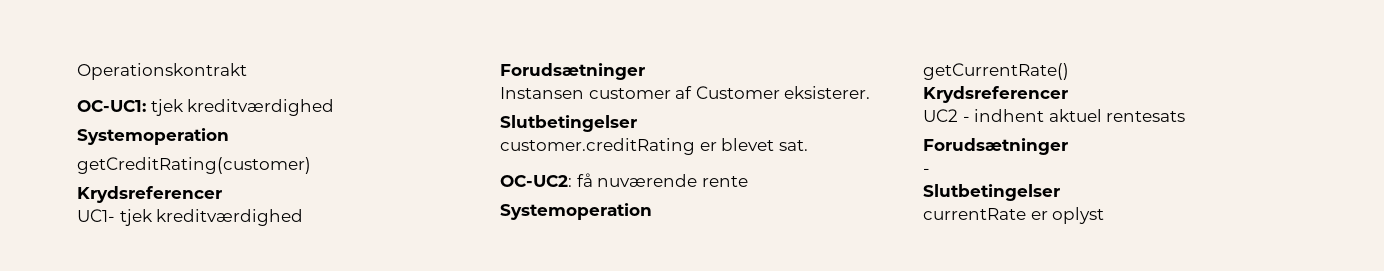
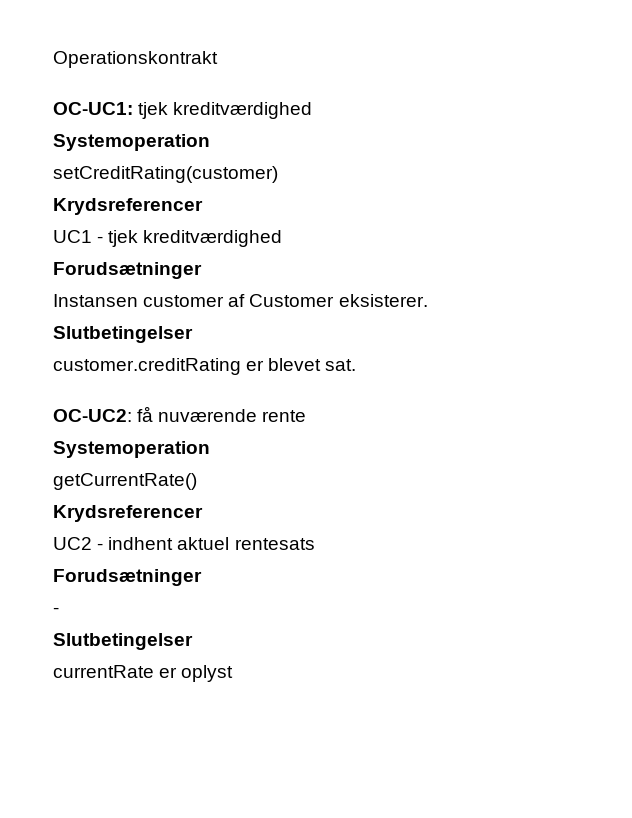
[77,157,311,174] [77,186,222,203] [77,209,115,222] getCreditRating(customer) // Krydsreferencer // UC1- -> [53,166,278,183] [53,198,203,215] [53,230,104,243] setCreditRating(customer) // Krydsreferencer // UC1 -

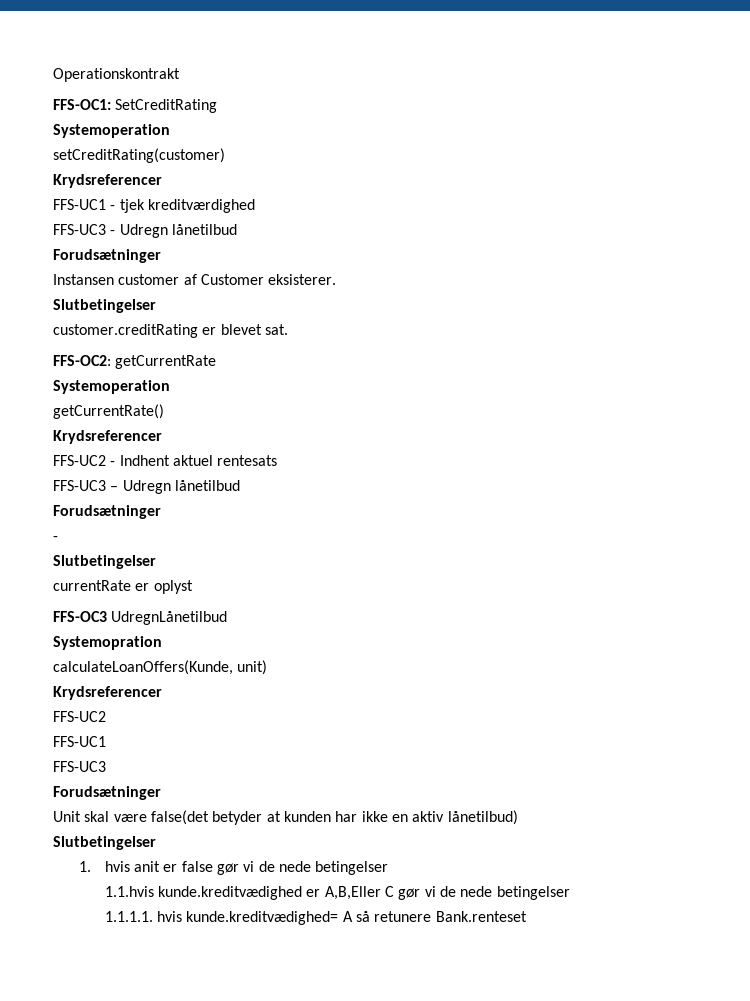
[53,102,313,119] OC-UC1: tjek kreditværdighed -> [53,99,218,113] FFS-OC1: SetCreditRating
[53,230,92,243] UC1 -> [53,199,106,210] FFS-UC1
(283, 238) none -> [53,224,237,238] // FFS-UC3 - Udregn lånetilbud
[53,406,307,422] OC-UC2: få nuværende rente -> [53,355,217,369] FFS-OC2: getCurrentRate
[53,537,174,550] UC2 - indhent -> [53,455,170,466] FFS-UC2 - Indhent
(315, 544) none -> [53,480,240,494] // FFS-UC3 – Udregn lånetilbud
(234, 673) none -> [53,611,228,625] [53,636,162,650] [53,660,268,675] [53,686,162,700] [53,711,106,722] [53,736,106,747] [53,761,106,772] [53,786,161,800] [53,810,518,825] [53,836,156,850] [78,861,389,875] [104,886,570,900] [104,911,527,925] // FFS-OC3 UdregnLånetilbud // Systemopration // calculateLoanOffers(Kunde, unit) // Krydsreferencer // FFS-UC2 // FFS-UC1 // FFS-UC3 // Forudsætninger // Unit skal være false(det betyder at kunden har ikke en aktiv lånetilbud) // Slutbetingelser // 1. hvis anit er false gør vi de nede betingelser // 1.1.hvis kunde.kreditvædighed er A,B,Eller C gør vi de nede betingelser // 1.1.1.1. hvis kunde.kreditvædighed= A så retunere Bank.renteset

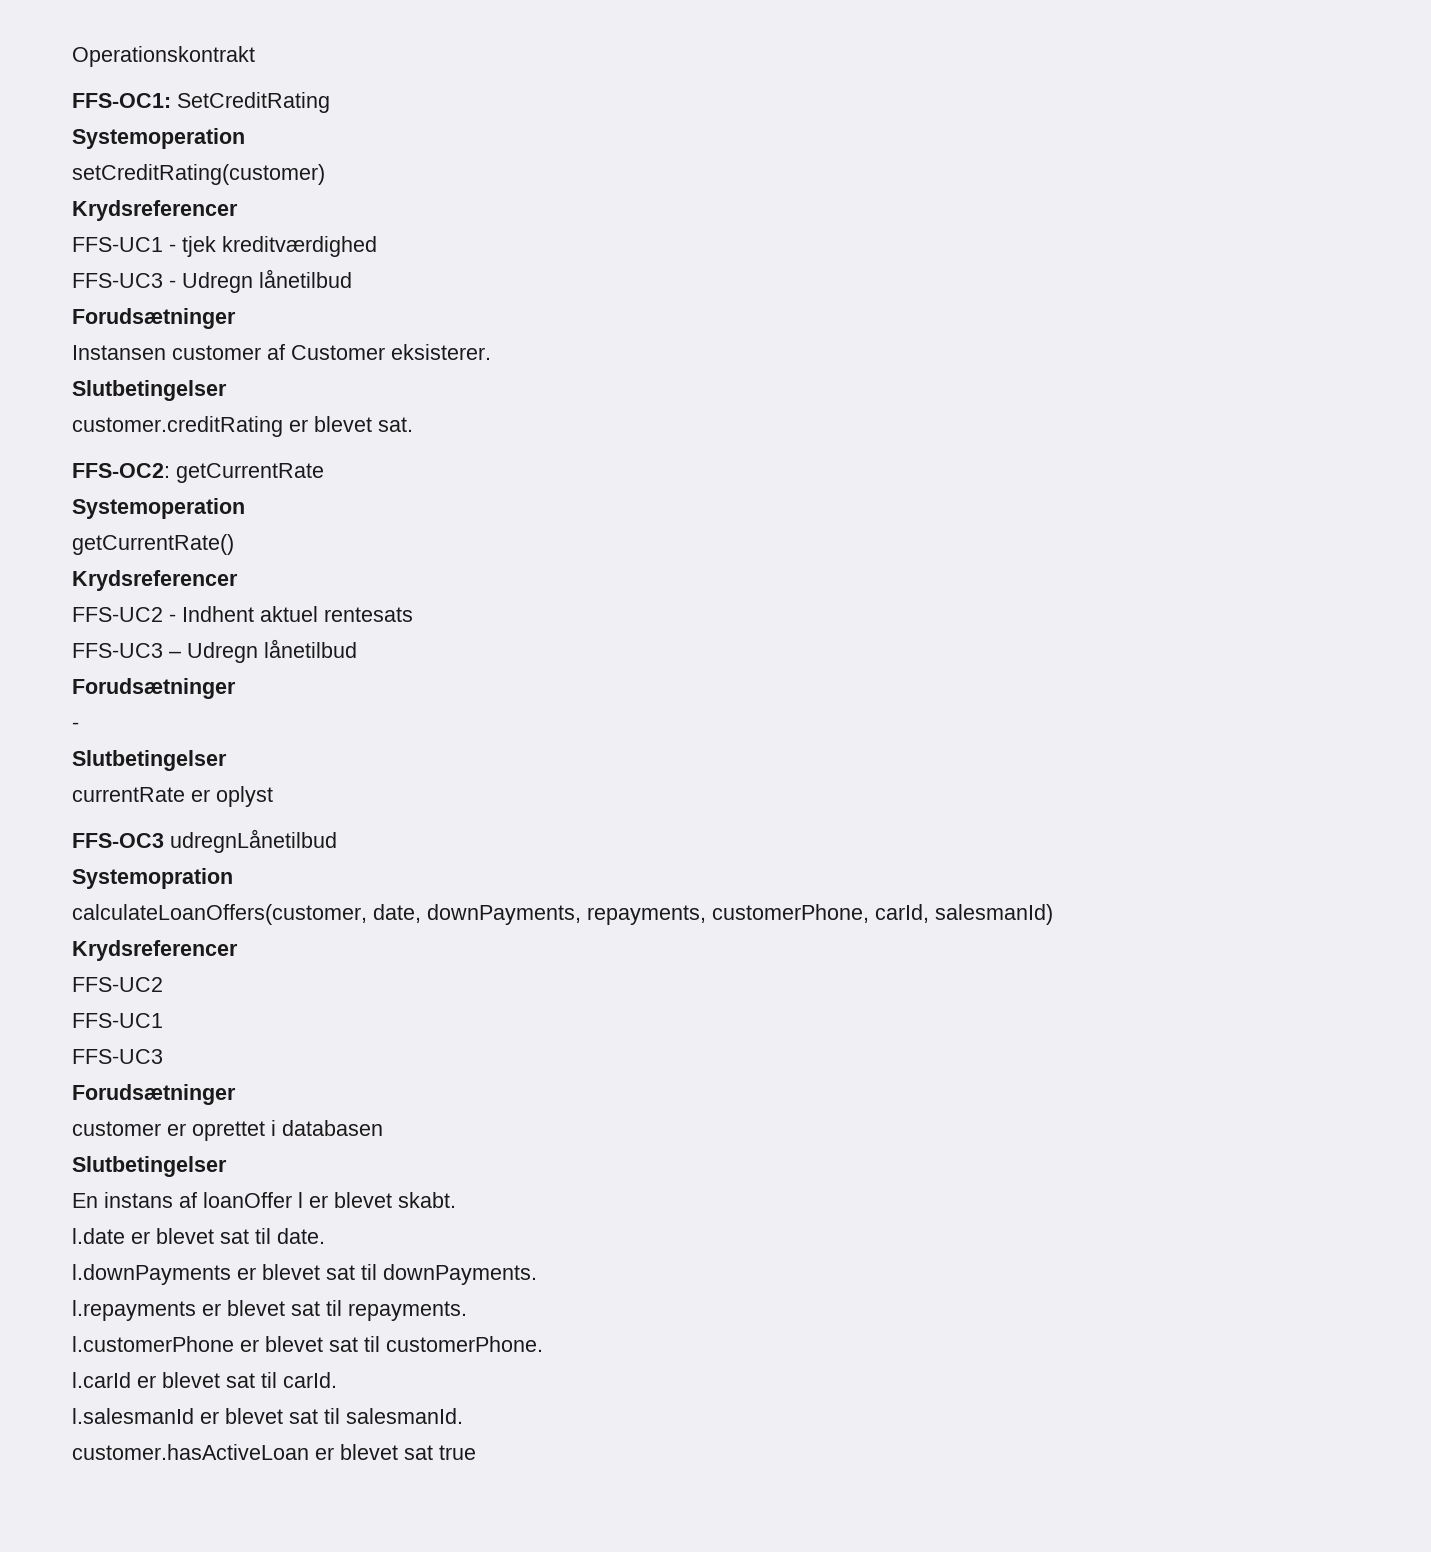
[111,611,228,625] UdregnLånetilbud -> [170,829,337,853] udregnLånetilbud
[53,660,268,675] calculateLoanOffers(Kunde, unit) -> [72,904,1053,925] calculateLoanOffers(customer, date, downPayments, repayments, customerPhone, carId, salesmanId)
[53,810,518,825] [53,836,156,850] [78,861,389,875] [104,886,570,900] [104,911,527,925] Unit skal være false(det betyder at kunden har ikke en aktiv lånetilbud) // Slutbetingelser // 1. hvis anit er false gør vi de nede betingelser // 1.1.hvis kunde.kreditvædighed er A,B,Eller C gør vi de nede betingelser // 1.1.1.1. hvis kunde.kreditvædighed= A så retunere Bank.renteset -> [72,1120,383,1141] [72,1156,227,1177] [72,1192,456,1208] [72,1228,325,1244] [72,1264,537,1285] [72,1300,467,1321] [72,1336,543,1352] [72,1372,337,1388] [72,1408,463,1424] [72,1444,476,1460] customer er oprettet i databasen // Slutbetingelser // En instans af loanOffer l er blevet skabt. // l.date er blevet sat til date. // l.downPayments er blevet sat til downPayments. // l.repayments er blevet sat til repayments. // l.customerPhone er blevet sat til customerPhone. // l.carId er blevet sat til carId. // l.salesmanId er blevet sat til salesmanId. // customer.hasActiveLoan er blevet sat true

